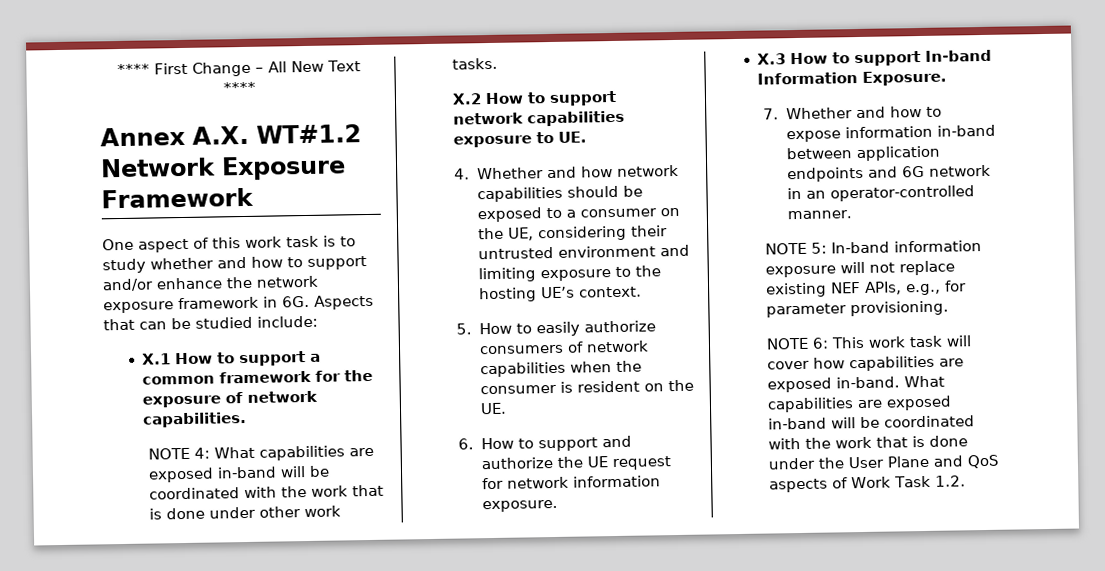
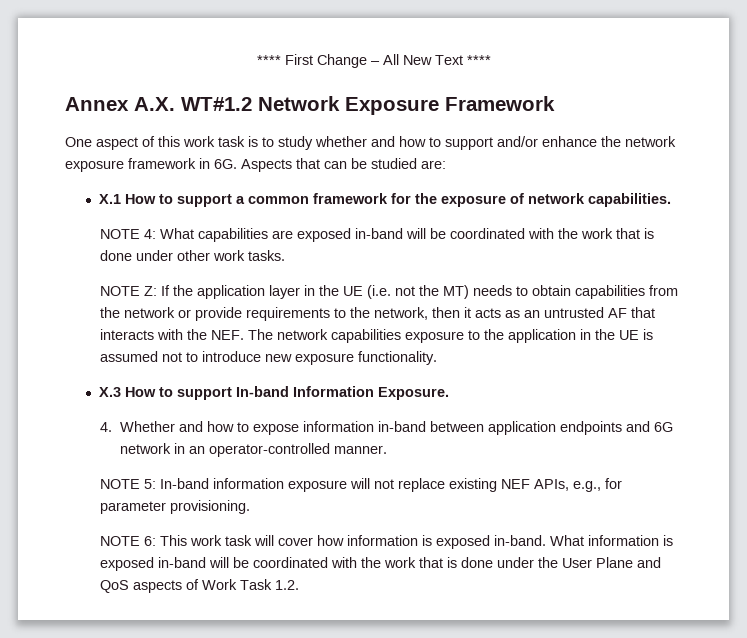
[257,315,318,328] include: -> [421,160,446,169] are:
[452,90,618,107] [453,110,626,127] [453,131,588,148] [454,164,679,180] [476,185,643,203] [476,207,680,223] [477,225,668,242] [477,244,690,260] [477,265,661,283] [478,286,642,303] [456,320,656,337] [478,340,649,355] [479,360,642,378] [479,379,694,395] [479,402,507,415] [458,435,632,452] [480,456,671,471] [481,475,661,490] [481,499,558,513] X.2 How to support network capabilities exposure to UE. // 4. Whether and how network capabilities should be exposed to a consumer on the UE, considering their untrusted environment and limiting exposure to the hosting UE’s context. // 5. How to easily authorize consumers of network capabilities when the consumer is resident on the UE. // 6. How to support and authorize the UE request for network information exposure. -> [100,285,679,299] [100,307,656,321] [100,329,654,343] [100,351,438,365] NOTE Z: If the application layer in the UE (i.e. not the MT) needs to obtain capabilities from the network or provide requirements to the network, then it acts as an untrusted AF that interacts with the NEF. The network capabilities exposure to the application in the UE is assumed not to introduce new exposure functionality.
[763,108,780,120] 7. -> [100,422,113,432] 4.
[849,355,965,372] capabilities are -> [347,535,433,546] information is
[767,397,884,413] capabilities are -> [588,535,674,546] information is

